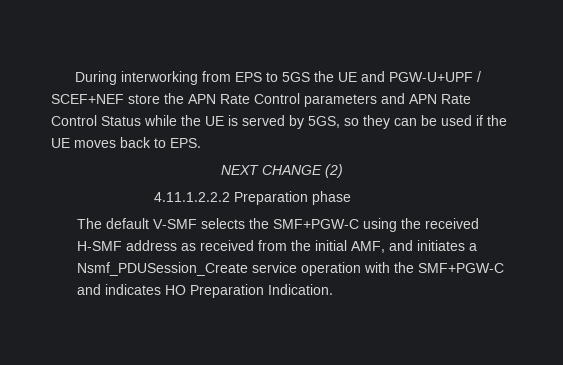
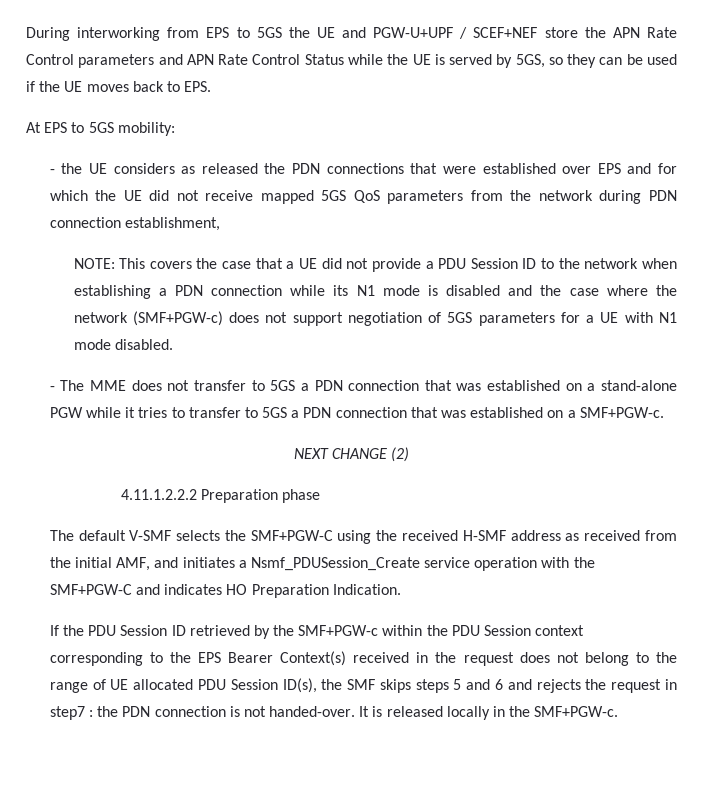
(201, 143) none -> [26,122,175,136] [49,163,677,174] [49,190,677,204] [49,217,220,231] [73,258,678,272] [73,285,677,299] [73,311,677,326] [73,339,173,350] [49,380,677,391] [49,407,664,418] // At EPS to 5GS mobility: // - the UE considers as released the PDN connections that were established over EPS and for which the UE did not receive mapped 5GS QoS parameters from the network during PDN connection establishment, // NOTE: This covers the case that a UE did not provide a PDU Session ID to the network when establishing a PDN connection while its N1 mode is disabled and the case where the network (SMF+PGW-c) does not support negotiation of 5GS parameters for a UE with N1 mode disabled. // - The MME does not transfer to 5GS a PDN connection that was established on a stand-alone PGW while it tries to transfer to 5GS a PDN connection that was established on a SMF+PGW-c.
(333, 289) none -> [49,625,585,639] [49,651,677,666] [49,678,677,693] [49,706,619,720] // If the PDU Session ID retrieved by the SMF+PGW-c within the PDU Session context corresponding to the EPS Bearer Context(s) received in the request does not belong to the range of UE allocated PDU Session ID(s), the SMF skips steps 5 and 6 and rejects the request in step7 : the PDN connection is not handed-over. It is released locally in the SMF+PGW-c.

